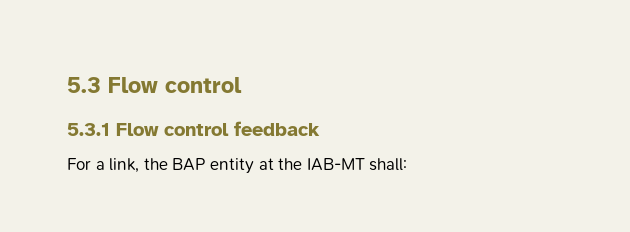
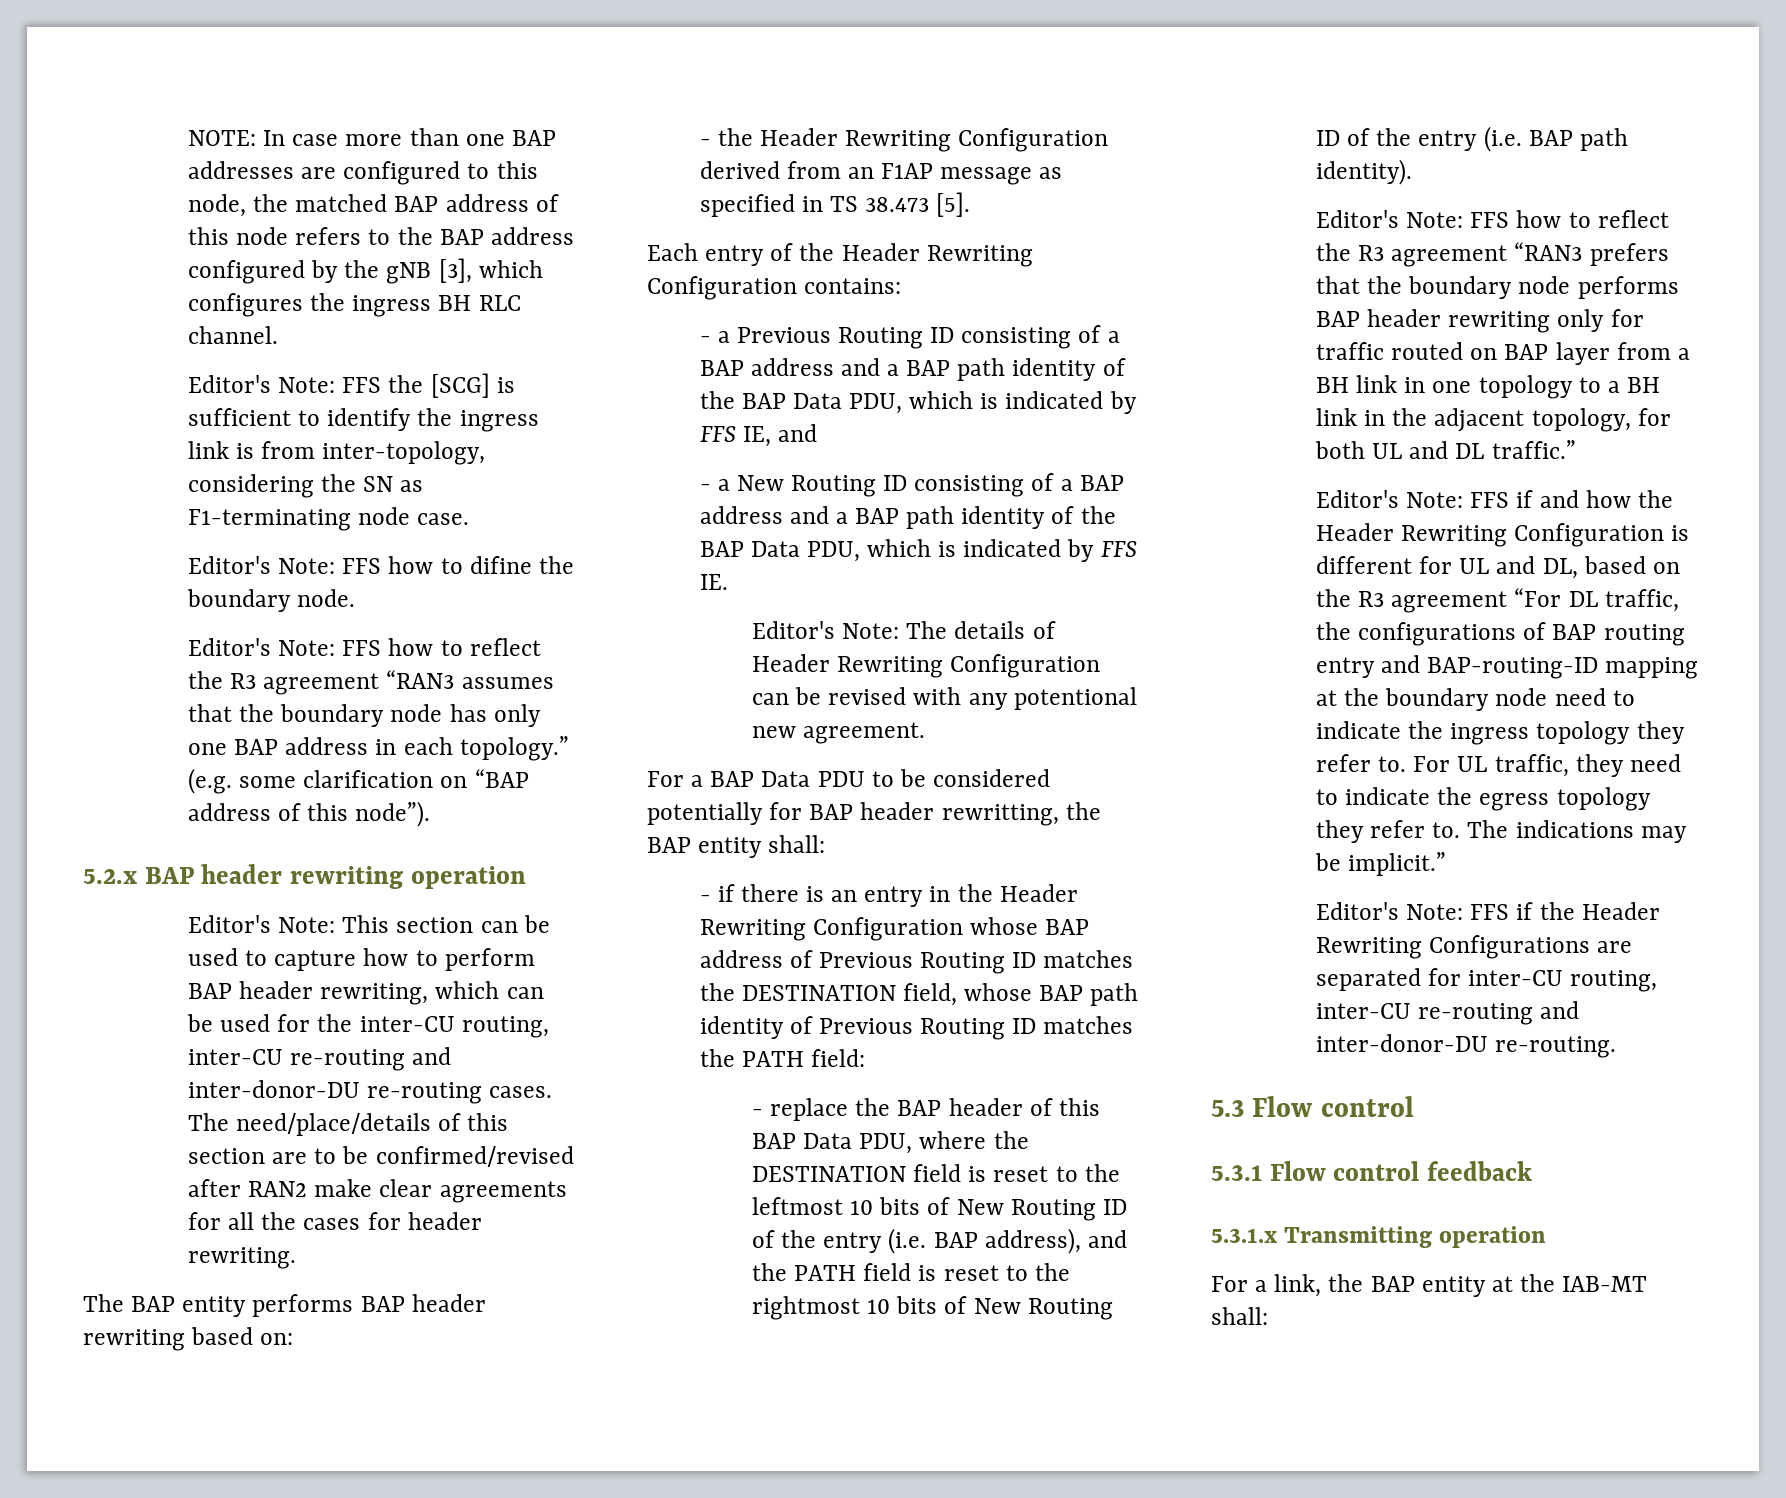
(67, 85) none -> [188,128,556,146] [188,161,538,185] [188,194,559,217] [188,227,574,245] [188,258,543,284] [188,293,521,317] [188,326,279,344] [188,373,515,398] [188,408,539,432] [188,441,486,465] [188,474,424,498] [188,507,470,531] [188,556,574,574] [187,589,356,612] [188,638,541,656] [188,670,554,695] [188,704,541,727] [188,736,569,761] [188,768,529,794] [188,801,431,827] [83,864,526,889] [188,915,550,933] [188,948,535,971] [188,981,544,1005] [187,1014,549,1038] [188,1047,452,1071] [188,1080,553,1104] [188,1113,509,1136] [188,1146,574,1167] [188,1179,567,1203] [188,1212,482,1230] [188,1247,297,1269] [83,1294,486,1317] [83,1327,294,1351] [699,128,1109,152] [699,161,1063,185] [699,192,971,217] [647,243,1033,267] [647,276,902,300] [699,325,1120,349] [699,358,1126,381] [699,391,1137,414] [699,424,817,447] [699,473,1124,497] [699,506,1116,529] [699,539,1137,562] [699,574,728,590] [752,621,1056,639] [752,654,1101,678] [752,687,1137,710] [752,722,926,744] [647,769,1051,787] [647,802,1101,826] [647,835,826,858] [699,884,1078,907] [699,917,1089,941] [699,950,1134,974] [699,983,1139,1006] [699,1016,1134,1040] [699,1049,865,1067] [752,1098,1100,1121] [752,1131,1029,1154] [752,1164,1120,1182] [752,1197,1127,1221] [752,1228,1127,1254] [752,1263,1070,1281] [752,1296,1113,1320] [1316,126,1628,152] [1316,159,1413,185] [1316,210,1669,228] [1316,242,1669,267] [1316,276,1679,299] [1316,309,1644,333] [1316,342,1690,365] [1316,375,1661,399] [1316,408,1671,432] [1315,440,1576,459] [1316,490,1673,508] [1316,523,1690,547] [1316,556,1680,579] [1316,588,1679,613] [1316,622,1685,646] [1316,655,1699,679] [1316,688,1635,711] [1316,721,1685,745] [1316,754,1681,777] [1316,787,1651,811] [1316,820,1687,843] [1315,852,1447,876] [1316,902,1660,920] [1316,935,1633,959] [1316,968,1658,992] [1316,1001,1580,1025] [1316,1034,1617,1058] NOTE: In case more than one BAP addresses are configured to this node, the matched BAP address of this node refers to the BAP address configured by the gNB [3], which configures the ingress BH RLC channel. // Editor's Note: FFS the [SCG] is sufficient to identify the ingress link is from inter-topology, considering the SN as F1-terminating node case. // Editor's Note: FFS how to difine the boundary node. // Editor's Note: FFS how to reflect the R3 agreement “RAN3 assumes that the boundary node has only one BAP address in each topology.” (e.g. some clarification on “BAP address of this node”). // 5.2.x BAP header rewriting operation // Editor's Note: This section can be used to capture how to perform BAP header rewriting, which can be used for the inter-CU routing, inter-CU re-routing and inter-donor-DU re-routing cases. The need/place/details of this section are to be confirmed/revised after RAN2 make clear agreements for all the cases for header rewriting. // The BAP entity performs BAP header rewriting based on: // - the Header Rewriting Configuration derived from an F1AP message as specified in TS 38.473 [5]. // Each entry of the Header Rewriting Configuration contains: // - a Previous Routing ID consisting of a BAP address and a BAP path identity of the BAP Data PDU, which is indicated by FFS IE, and // - a New Routing ID consisting of a BAP address and a BAP path identity of the BAP Data PDU, which is indicated by FFS IE. // Editor's Note: The details of Header Rewriting Configuration can be revised with any potentional new agreement. // For a BAP Data PDU to be considered potentially for BAP header rewritting, the BAP entity shall: // - if there is an entry in the Header Rewriting Configuration whose BAP address of Previous Routing ID matches the DESTINATION field, whose BAP path identity of Previous Routing ID matches the PATH field: // - replace the BAP header of this BAP Data PDU, where the DESTINATION field is reset to the leftmost 10 bits of New Routing ID of the entry (i.e. BAP address), and the PATH field is reset to the rightmost 10 bits of New Routing ID of the entry (i.e. BAP path identity). // Editor's Note: FFS how to reflect the R3 agreement “RAN3 prefers that the boundary node performs BAP header rewriting only for traffic routed on BAP layer from a BH link in one topology to a BH link in the adjacent topology, for both UL and DL traffic.” // Editor's Note: FFS if and how the Header Rewriting Configuration is different for UL and DL, based on the R3 agreement “For DL traffic, the configurations of BAP routing entry and BAP-routing-ID mapping at the boundary node need to indicate the ingress topology they refer to. For UL traffic, they need to indicate the egress topology they refer to. The indications may be implicit.” // Editor's Note: FFS if the Header Rewriting Configurations are separated for inter-CU routing, inter-CU re-routing and inter-donor-DU re-routing. //
(320, 128) none -> [1211,1226,1547,1248] // 5.3.1.x Transmitting operation

